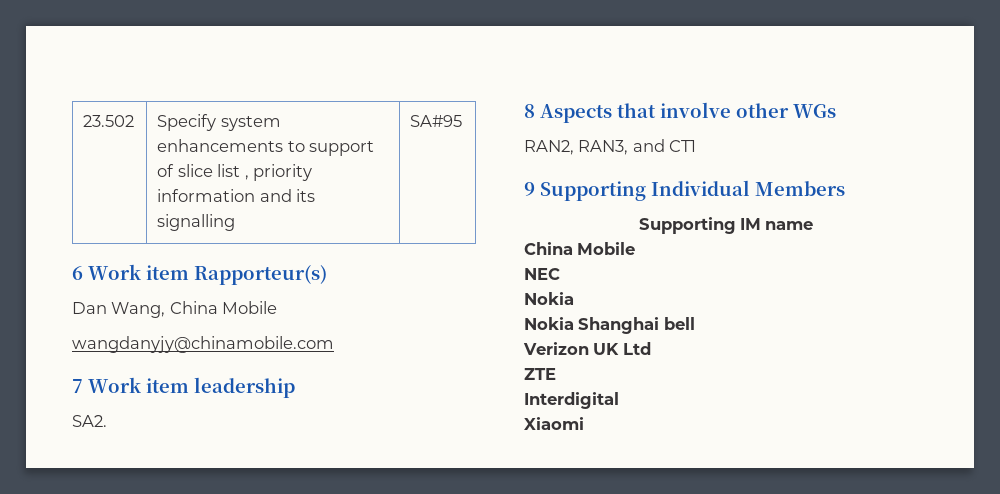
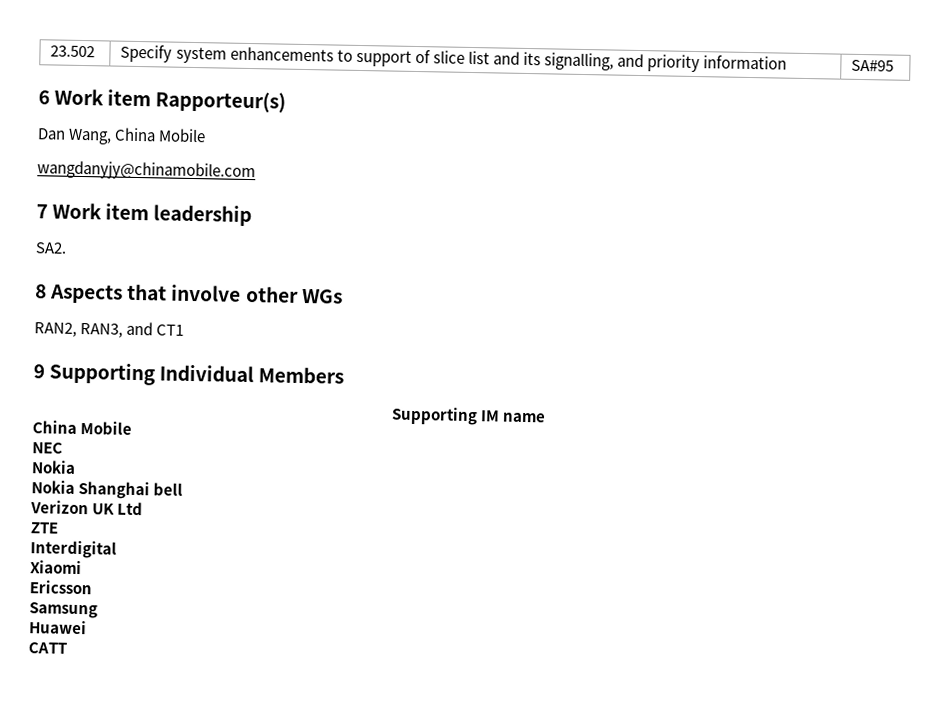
[244,175,249,180] , -> [492,51,645,71] and its signalling, and
[259,189,316,202] [157,214,236,231] and its signalling -> (788, 62) none
(584, 423) none -> [29,580,92,595] [29,602,98,619] [29,620,87,635] [28,642,67,654] // Ericsson // Samsung // Huawei // CATT

